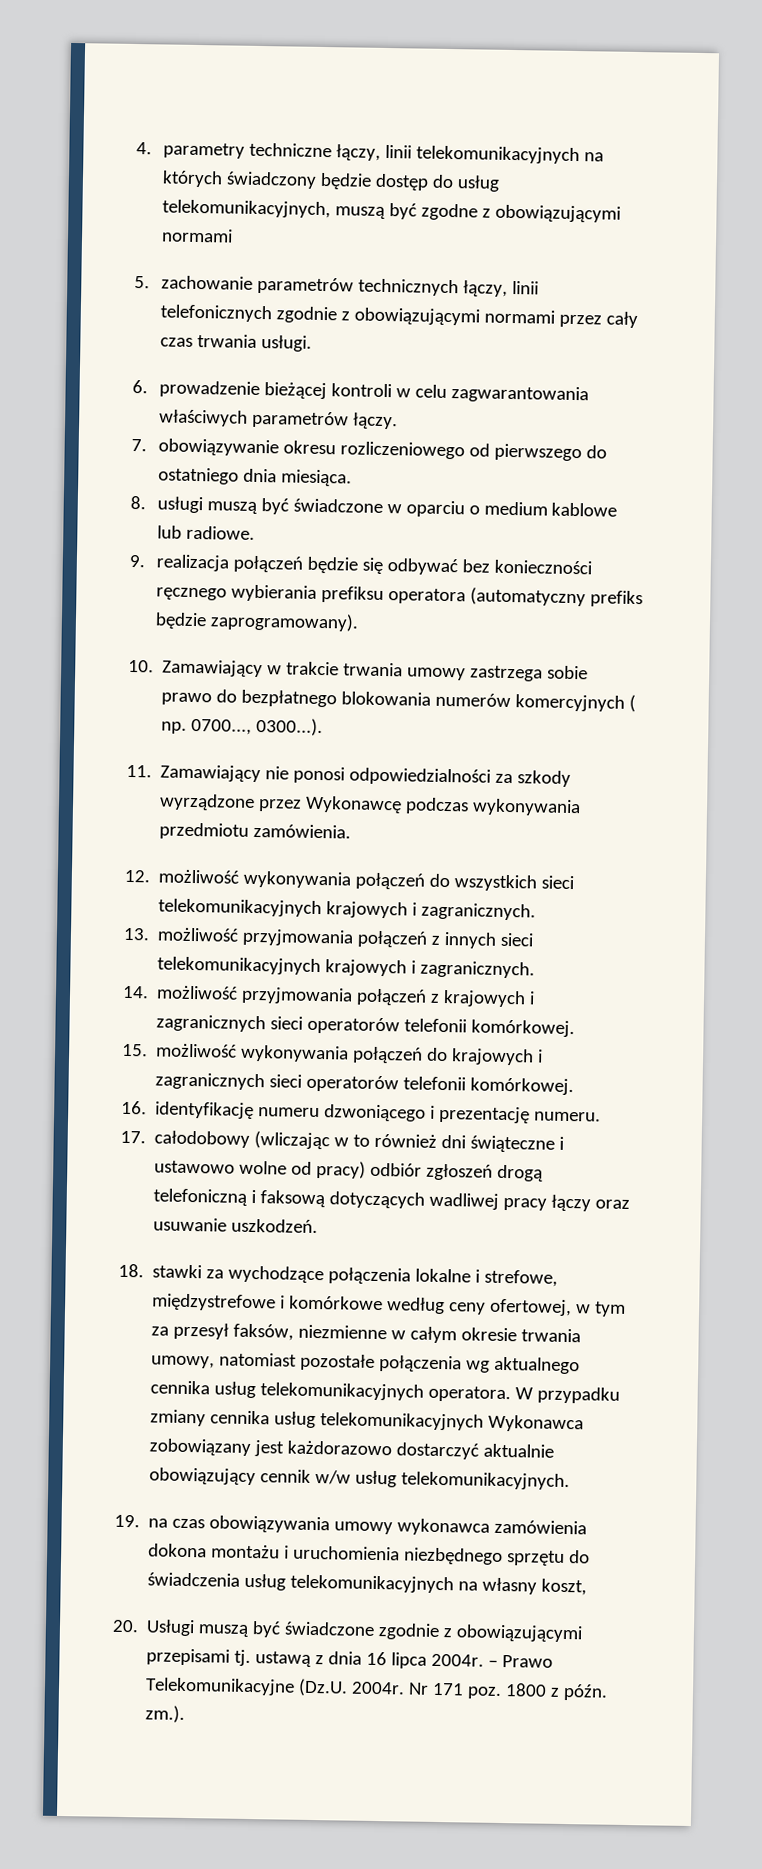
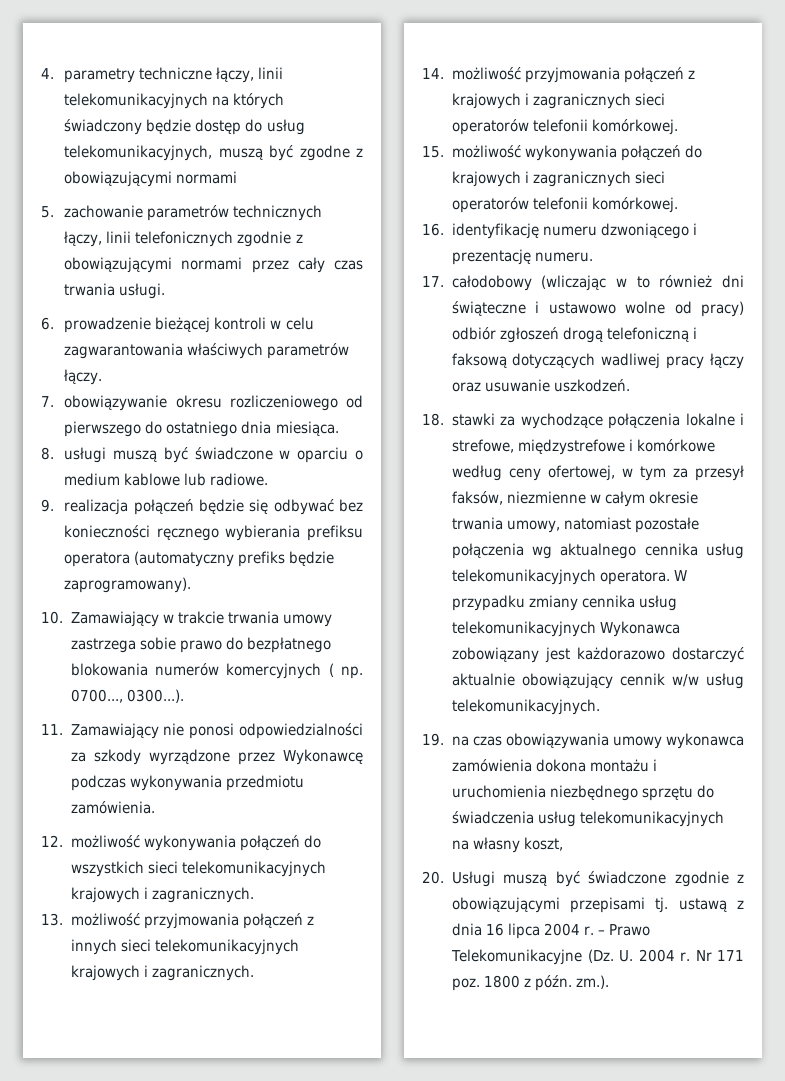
[431,1653,485,1667] 2004r. -> [543,923,594,936] 2004 r.
[298,1678,406,1697] (Dz.U. 2004r. -> [587,949,691,963] (Dz. U. 2004 r.

